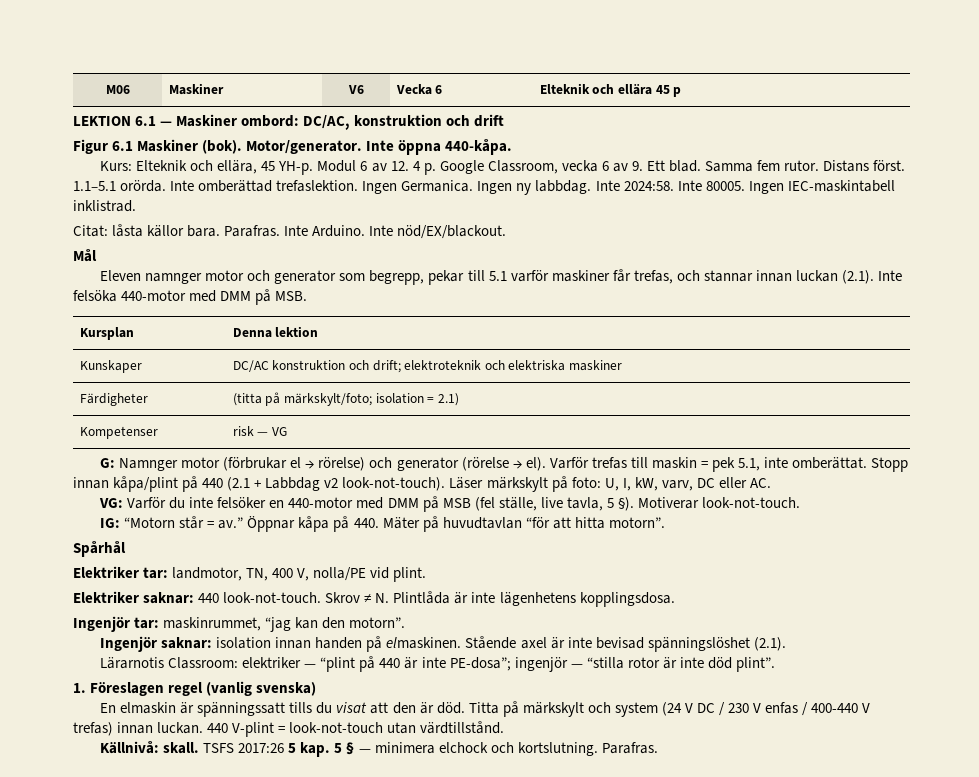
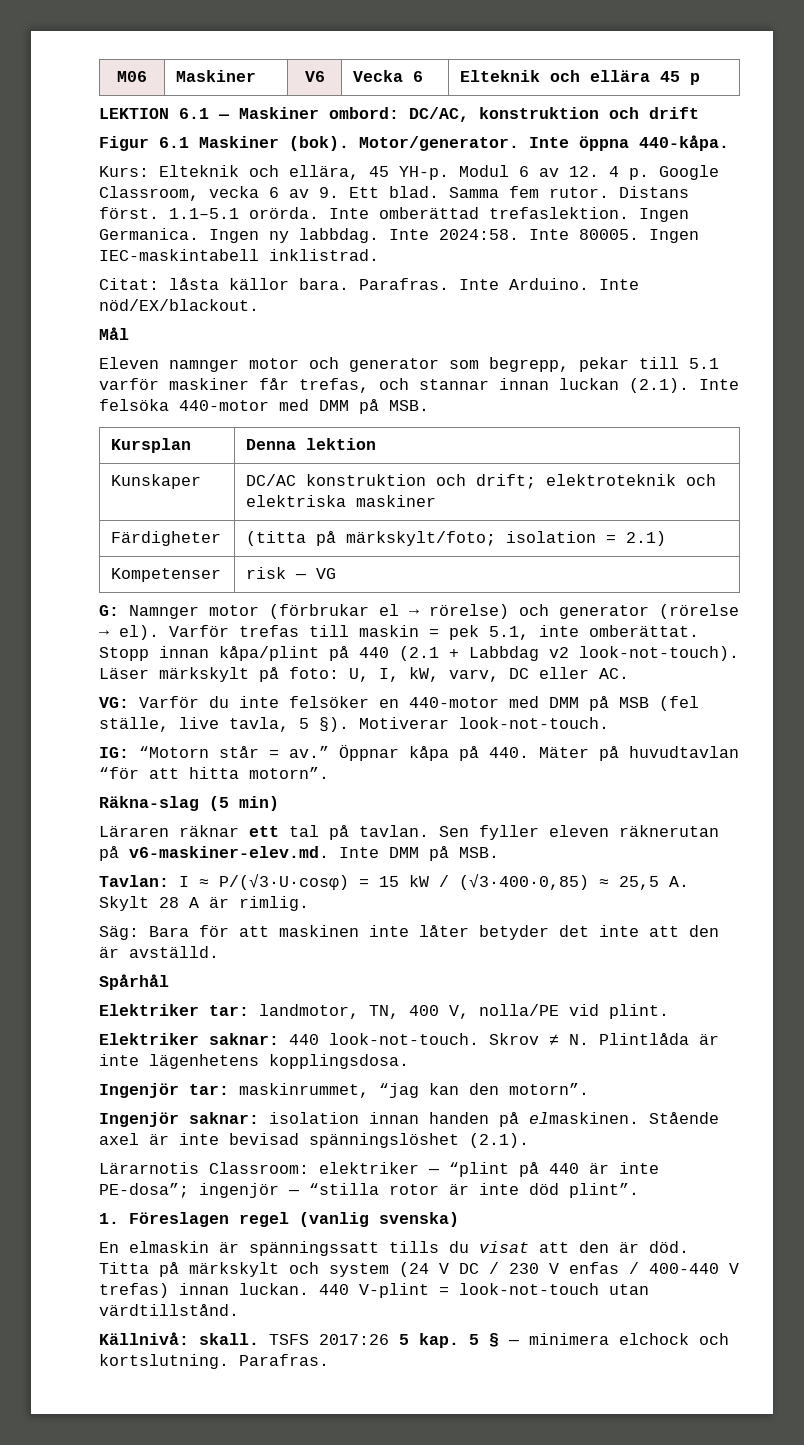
(665, 522) none -> [99,796,279,811] [99,825,719,840] [99,846,499,861] [99,873,689,890] [99,896,309,911] [99,925,719,940] [99,946,219,958] // Räkna-slag (5 min) // Läraren räknar ett tal på tavlan. Sen fyller eleven räknerutan på v6-maskiner-elev.md. Inte DMM på MSB. // Tavlan: I ≈ P/(√3·U·cosφ) = 15 kW / (√3·400·0,85) ≈ 25,5 A. Skylt 28 A är rimlig. // Säg: Bara för att maskinen inte låter betyder det inte att den är avställd.

